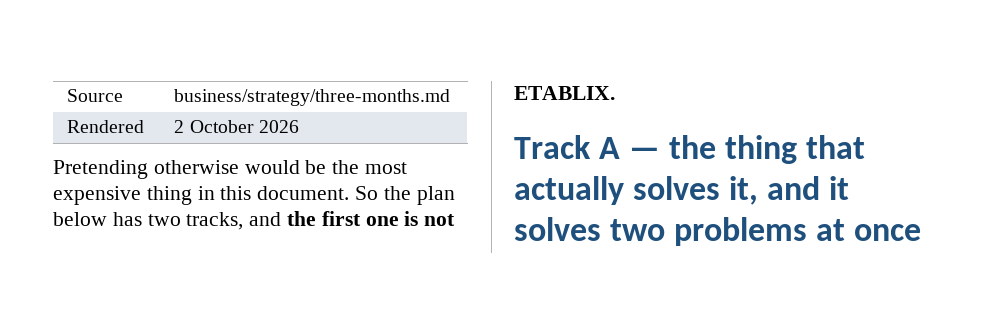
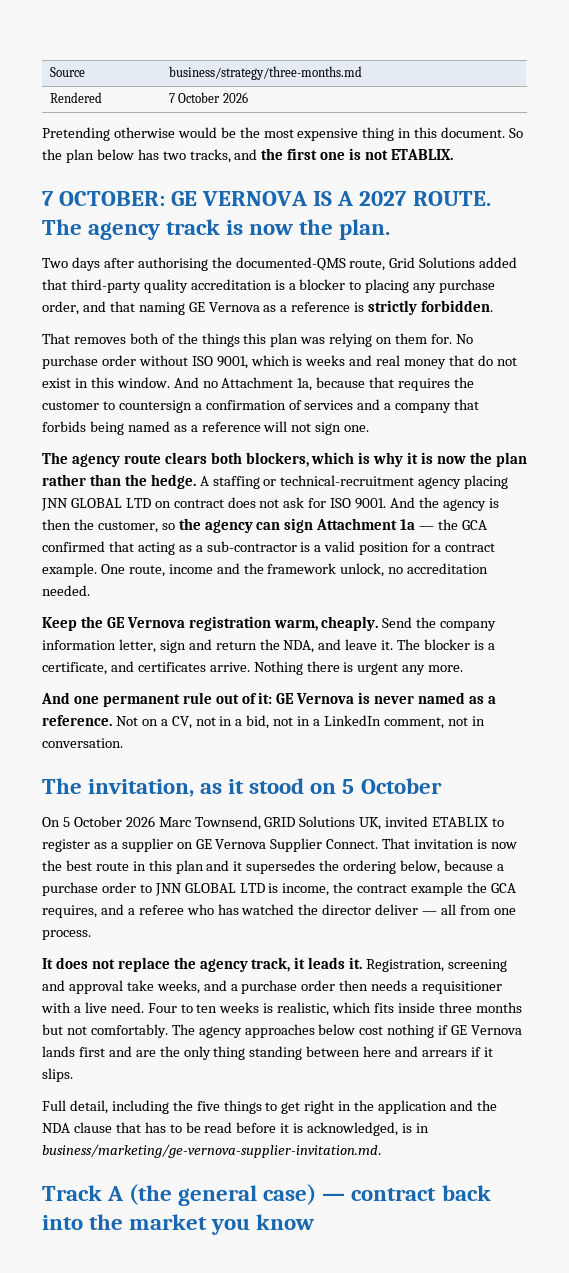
[174,120,185,133] 2 -> [168,93,175,103] 7
[514,135,866,164] [514,176,850,205] [514,217,922,246] Track A — the thing that actually solves it, and it solves two problems at once -> [42,191,491,206] [42,219,391,240] [42,257,518,271] [42,279,496,293] [42,300,494,315] [42,333,473,347] [42,355,517,369] [42,377,475,391] [42,399,480,413] [42,421,370,435] [42,452,527,467] [42,474,509,489] [41,497,499,511] [42,518,487,533] [42,541,495,555] [42,563,489,577] [42,585,90,596] [42,616,497,631] [42,639,495,653] [42,661,464,675] [41,692,496,707] [42,715,485,729] [42,738,123,748] [42,778,442,797] [42,816,505,830] [42,838,517,852] [42,860,504,874] [42,882,516,896] [42,904,516,918] [42,930,91,940] [42,957,508,972] [42,980,503,994] [41,1002,522,1016] [42,1024,523,1038] [42,1046,493,1060] [42,1068,73,1082] [42,1100,497,1114] [42,1122,429,1136] [42,1144,381,1158] [42,1184,491,1206] [42,1214,315,1235] 7 OCTOBER: GE VERNOVA IS A 2027 ROUTE. The agency track is now the plan. // Two days after authorising the documented-QMS route, Grid Solutions added that third-party quality accreditation is a blocker to placing any purchase order, and that naming GE Vernova as a reference is strictly forbidden. // That removes both of the things this plan was relying on them for. No purchase order without ISO 9001, which is weeks and real money that do not exist in this window. And no Attachment 1a, because that requires the customer to countersign a confirmation of services and a company that forbids being named as a reference will not sign one. // The agency route clears both blockers, which is why it is now the plan rather than the hedge. A staffing or technical-recruitment agency placing JNN GLOBAL LTD on contract does not ask for ISO 9001. And the agency is then the customer, so the agency can sign Attachment 1a — the GCA confirmed that acting as a sub-contractor is a valid position for a contract example. One route, income and the framework unlock, no accreditation needed. // Keep the GE Vernova registration warm, cheaply. Send the company information letter, sign and return the NDA, and leave it. The blocker is a certificate, and certificates arrive. Nothing there is urgent any more. // And one permanent rule out of it: GE Vernova is never named as a reference. Not on a CV, not in a bid, not in a LinkedIn comment, not in conversation. // The invitation, as it stood on 5 October // On 5 October 2026 Marc Townsend, GRID Solutions UK, invited ETABLIX to register as a supplier on GE Vernova Supplier Connect. That invitation is now the best route in this plan and it supersedes the ordering below, because a purchase order to JNN GLOBAL LTD is income, the contract example the GCA requires, and a referee who has watched the director deliver — all from one process. // It does not replace the agency track, it leads it. Registration, screening and approval take weeks, and a purchase order then needs a requisitioner with a live need. Four to ten weeks is realistic, which fits inside three months but not comfortably. The agency approaches below cost nothing if GE Vernova lands first and are the only thing standing between here and arrears if it slips. // Full detail, including the five things to get right in the application and the NDA clause that has to be read before it is acknowledged, is in business/marketing/ge-vernova-supplier-invitation.md. // Track A (the general case) — contract back into the market you know

